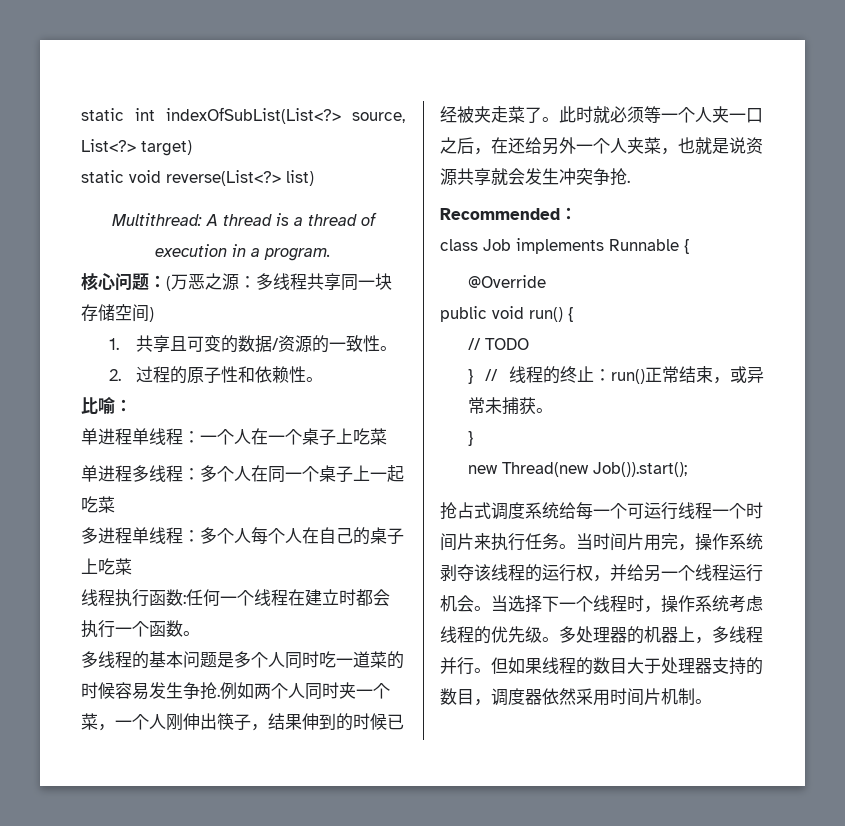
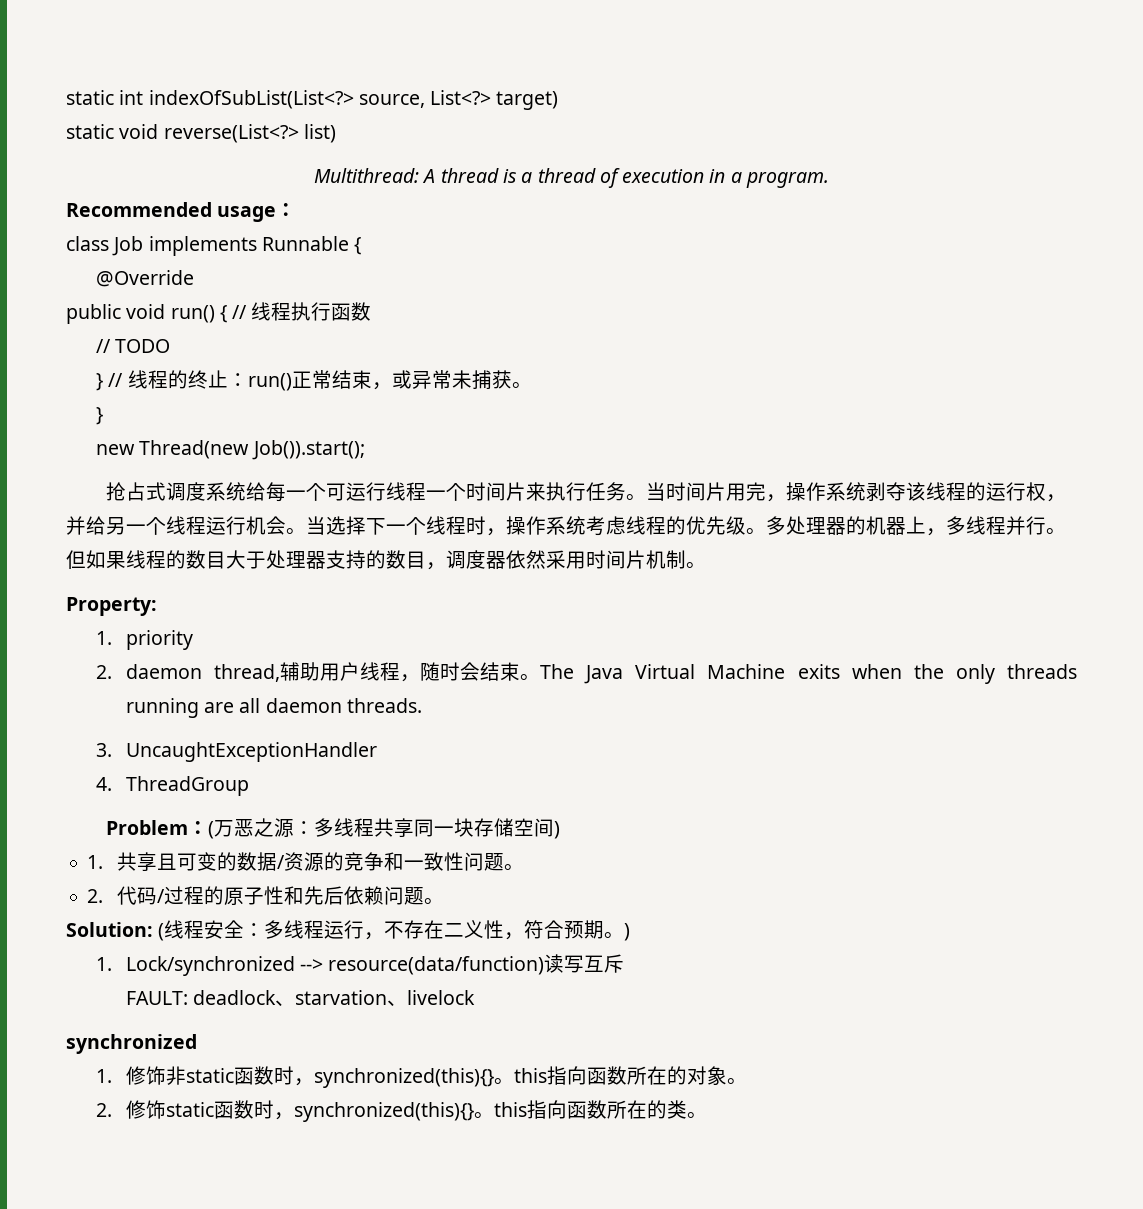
[81,273,392,291] [81,304,154,322] [108,335,398,353] [108,366,324,384] [81,396,132,414] [81,428,387,446] [81,465,404,483] [81,496,115,513] [81,527,404,545] [81,558,132,575] [81,589,390,607] [81,620,200,638] [81,651,404,669] [81,682,390,700] [81,713,404,731] [440,106,763,123] [440,137,763,155] [440,168,630,186] // 核心问题：(万恶之源：多线程共享同一块存储空间) // 1.共享且可变的数据/资源的一致性。 // 2.过程的原子性和依赖性。 // 比喻： // 单进程单线程：一个人在一个桌子上吃菜 // 单进程多线程：多个人在同一个桌子上一起吃菜 // 多进程单线程：多个人每个人在自己的桌子上吃菜 // 线程执行函数:任何一个线程在建立时都会执行一个函数。 // 多线程的基本问题是多个人同时吃一道菜的时候容易发生争抢.例如两个人同时夹一个菜，一个人刚伸出筷子，结果伸到的时候已经被夹走菜了。此时就必须等一个人夹一口之后，在还给另外一个人夹菜，也就是说资源共享就会发生冲突争抢. -> (829, 179) none
(560, 214) none -> [217,206,277,222] usage
(573, 314) none -> [232,302,372,321] // 线程执行函数
(712, 701) none -> [66,597,157,616] [95,630,193,650] [95,662,1077,684] [125,698,422,718] [95,742,377,762] [95,776,249,796] [105,818,560,839] [87,852,525,872] [87,886,445,905] [66,920,631,941] [95,954,625,976] [125,990,476,1006] [66,1034,197,1054] [95,1066,747,1088] [95,1100,707,1122] // Property: // 1. priority // 2. daemon thread,辅助用户线程，随时会结束。The Java Virtual Machine exits when the only threads running are all daemon threads. // 3. UncaughtExceptionHandler // 4. ThreadGroup // Problem：(万恶之源：多线程共享同一块存储空间) // 1.共享且可变的数据/资源的竞争和一致性问题。 // 2.代码/过程的原子性和先后依赖问题。 // Solution: (线程安全：多线程运行，不存在二义性，符合预期。) // 1. Lock/synchronized --> resource(data/function)读写互斥 // FAULT: deadlock、starvation、livelock // synchronized // 1.修饰非static函数时，synchronized(this){}。this指向函数所在的对象。 // 2.修饰static函数时，synchronized(this){}。this指向函数所在的类。

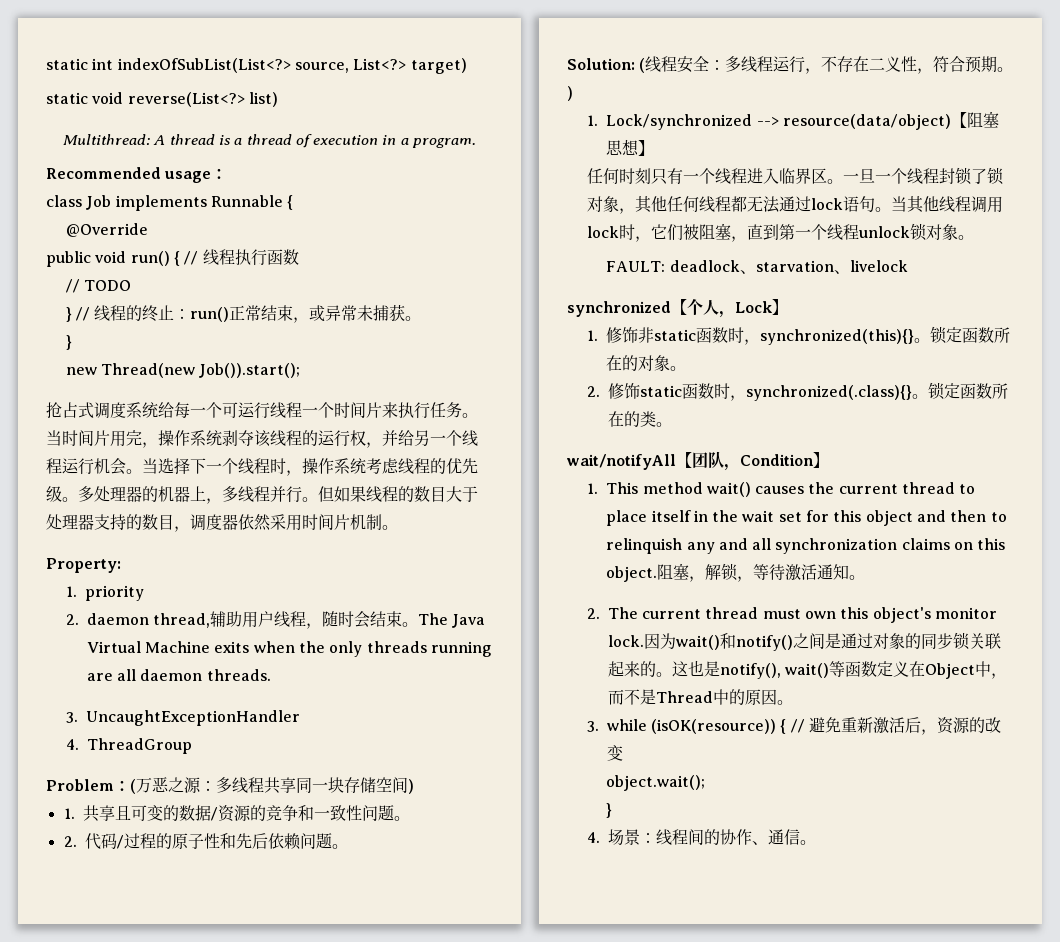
[328,954,625,975] resource(data/function)读写互斥 -> [782,111,999,130] [606,139,655,156] [586,167,1004,185] [586,196,1003,214] [586,223,974,242] resource(data/object)【阻塞思想】 // 任何时刻只有一个线程进入临界区。一旦一个线程封锁了锁对象，其他任何线程都无法通过lock语句。当其他线程调用lock时，它们被阻塞，直到第一个线程unlock锁对象。
(197, 1044) none -> [671,299,788,318] 【个人，Lock】
[513,1066,587,1085] this指向 -> [930,326,963,344] 锁定
[293,1100,567,1122] synchronized(this){}。this指向 -> [745,382,960,401] synchronized(.class){}。锁定
(707, 1115) none -> [566,451,829,471] [586,482,976,497] [606,510,1007,526] [606,538,1006,554] [606,563,866,582] [586,607,997,623] [607,632,1001,651] [607,660,1007,679] [607,689,793,705] [586,717,1001,735] [606,745,623,761] [606,775,706,791] [606,803,613,818] [586,829,816,845] // wait/notifyAll【团队，Condition】 // 1. This method wait() causes the current thread to place itself in the wait set for this object and then to relinquish any and all synchronization claims on this object.阻塞，解锁，等待激活通知。 // 2. The current thread must own this object's monitor lock.因为wait()和notify()之间是通过对象的同步锁关联起来的。这也是notify(), wait()等函数定义在Object中，而不是Thread中的原因。 // 3. while (isOK(resource)) { // 避免重新激活后，资源的改变 // object.wait(); // } // 4.场景：线程间的协作、通信。

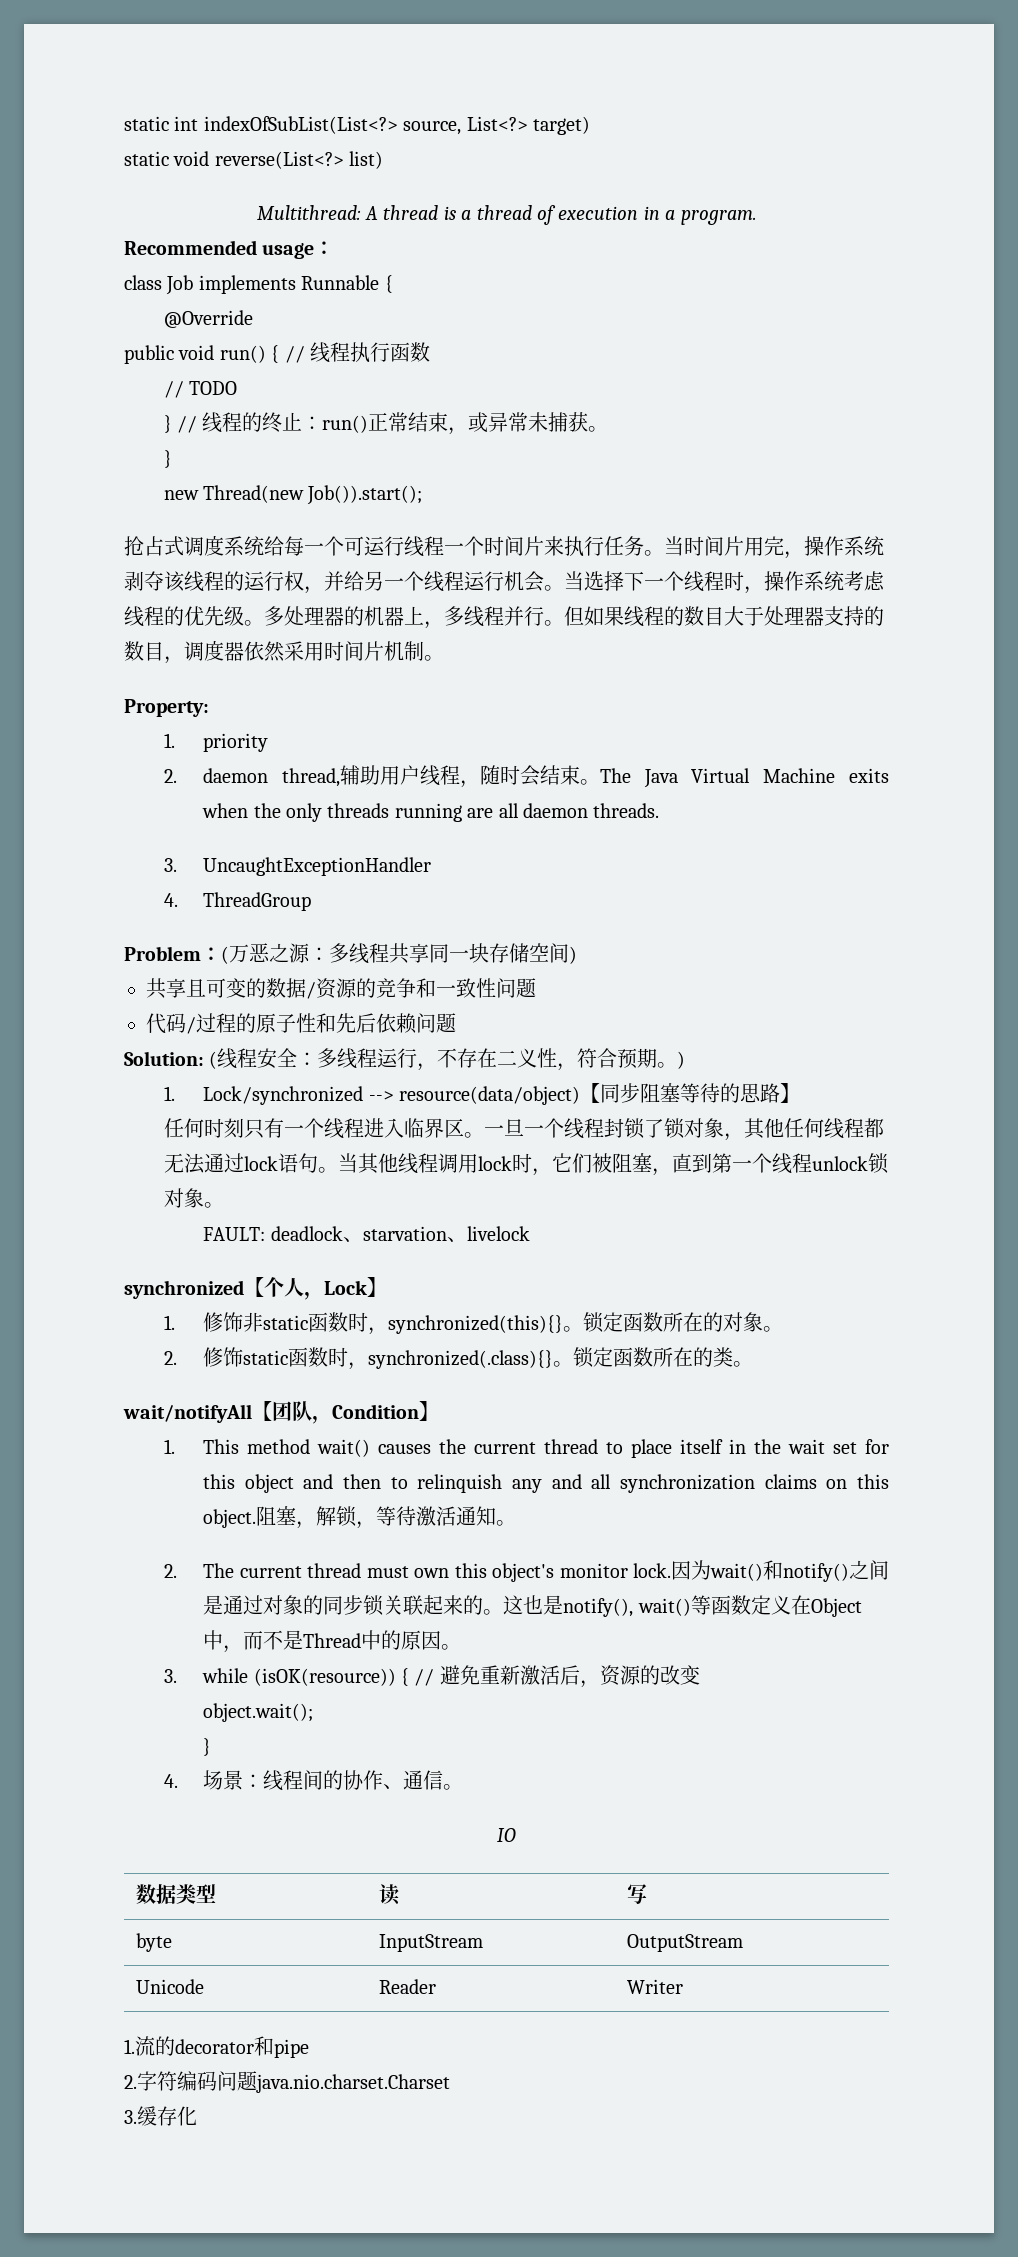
[63,808,75,819] 1. -> (577, 955) none
[394,816,411,821] [63,836,77,847] 。 // 2. -> (536, 988) //
[331,844,348,849] 。 -> (456, 1023) none
[966,111,999,128] [606,139,640,156] 阻塞思想 -> [599,1083,780,1103] 同步阻塞等待的思路
(816, 842) none -> [497,1828,516,1842] [135,1884,216,1904] [378,1884,400,1905] [626,1884,647,1904] [135,1933,172,1952] [378,1934,483,1952] [626,1934,743,1952] [135,1979,204,1994] [378,1979,436,1994] [626,1979,683,1994] [124,2036,309,2058] [124,2071,450,2093] [124,2106,197,2126] // IO // 数据类型 | 读 | 写 // byte | InputStream | OutputStream // Unicode | Reader | Writer // 1.流的decorator和pipe // 2.字符编码问题java.nio.charset.Charset // 3.缓存化

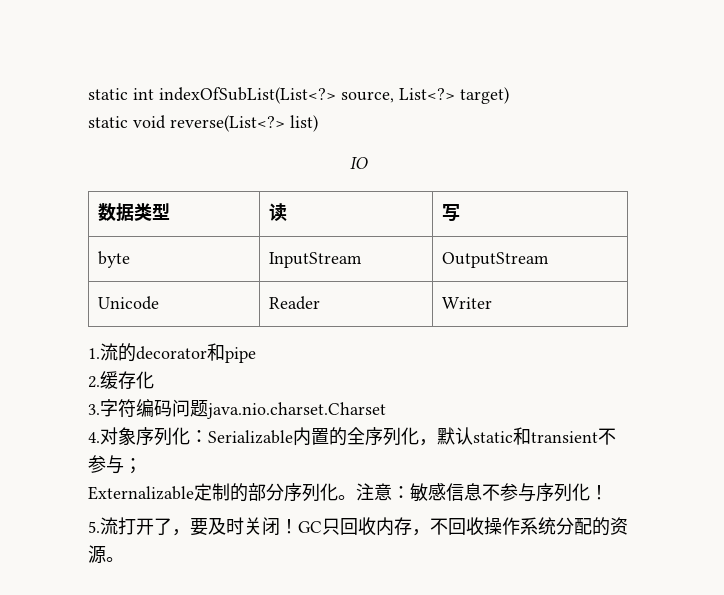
[256,205,757,225] [124,240,335,259] [124,275,393,295] [163,310,253,328] [124,342,430,364] [163,381,237,398] [163,412,609,435] [163,450,172,468] [163,485,423,505] [124,535,884,559] [124,571,885,594] [124,606,884,629] [124,640,444,664] [124,699,209,717] [163,733,269,752] [163,765,889,788] [202,803,660,822] [163,857,432,876] [163,892,312,911] [124,943,577,964] [146,978,536,999] [146,1013,456,1034] [124,1048,686,1071] [163,1083,800,1105] [163,1118,884,1141] [163,1153,889,1176] [163,1188,224,1208] [203,1226,530,1242] [124,1277,387,1300] [163,1312,784,1335] [163,1347,754,1370] [123,1401,439,1424] [163,1439,890,1458] [203,1474,890,1493] [203,1506,517,1529] [163,1560,889,1582] [203,1595,862,1617] [203,1630,462,1653] [163,1665,700,1688] [203,1703,314,1722] [203,1738,212,1756] [163,1770,464,1791] // Multithread: A thread is a thread of execution in a program. // Recommended usage： // class Job implements Runnable { // @Override // public void run() { // 线程执行函数 // // TODO // } // 线程的终止：run()正常结束，或异常未捕获。 // } // new Thread(new Job()).start(); // 抢占式调度系统给每一个可运行线程一个时间片来执行任务。当时间片用完，操作系统剥夺该线程的运行权，并给另一个线程运行机会。当选择下一个线程时，操作系统考虑线程的优先级。多处理器的机器上，多线程并行。但如果线程的数目大于处理器支持的数目，调度器依然采用时间片机制。 // Property: // 1. priority // 2. daemon thread,辅助用户线程，随时会结束。The Java Virtual Machine exits when the only threads running are all daemon threads. // 3. UncaughtExceptionHandler // 4. ThreadGroup // Problem：(万恶之源：多线程共享同一块存储空间) // 共享且可变的数据/资源的竞争和一致性问题 // 代码/过程的原子性和先后依赖问题 // Solution: (线程安全：多线程运行，不存在二义性，符合预期。) // 1. Lock/synchronized --> resource(data/object)【同步阻塞等待的思路】 // 任何时刻只有一个线程进入临界区。一旦一个线程封锁了锁对象，其他任何线程都无法通过lock语句。当其他线程调用lock时，它们被阻塞，直到第一个线程unlock锁对象。 // FAULT: deadlock、starvation、livelock // synchronized【个人，Lock】 // 1.修饰非static函数时，synchronized(this){}。锁定函数所在的对象。 // 2.修饰static函数时，synchronized(.class){}。锁定函数所在的类。 // wait/notifyAll【团队，Condition】 // 1. This method wait() causes the current thread to place itself in the wait set for this object and then to relinquish any and all synchronization claims on this object.阻塞，解锁，等待激活通知。 // 2. The current thread must own this object's monitor lock.因为wait()和notify()之间是通过对象的同步锁关联起来的。这也是notify(), wait()等函数定义在Object中，而不是Thread中的原因。 // 3. while (isOK(resource)) { // 避免重新激活后，资源的改变 // object.wait(); // } // 4.场景：线程间的协作、通信。 -> (318, 123) none
(137, 2082) none -> [100,371,154,389] [88,404,100,415] 缓存化 // 3.
[124,2106,197,2126] 3.缓存化 -> [88,427,616,446] [88,455,142,474] [88,483,608,502] [88,517,628,536] [88,545,124,564] 4.对象序列化：Serializable内置的全序列化，默认static和transient不参与； // Externalizable定制的部分序列化。注意：敏感信息不参与序列化！ // 5.流打开了，要及时关闭！GC只回收内存，不回收操作系统分配的资源。

